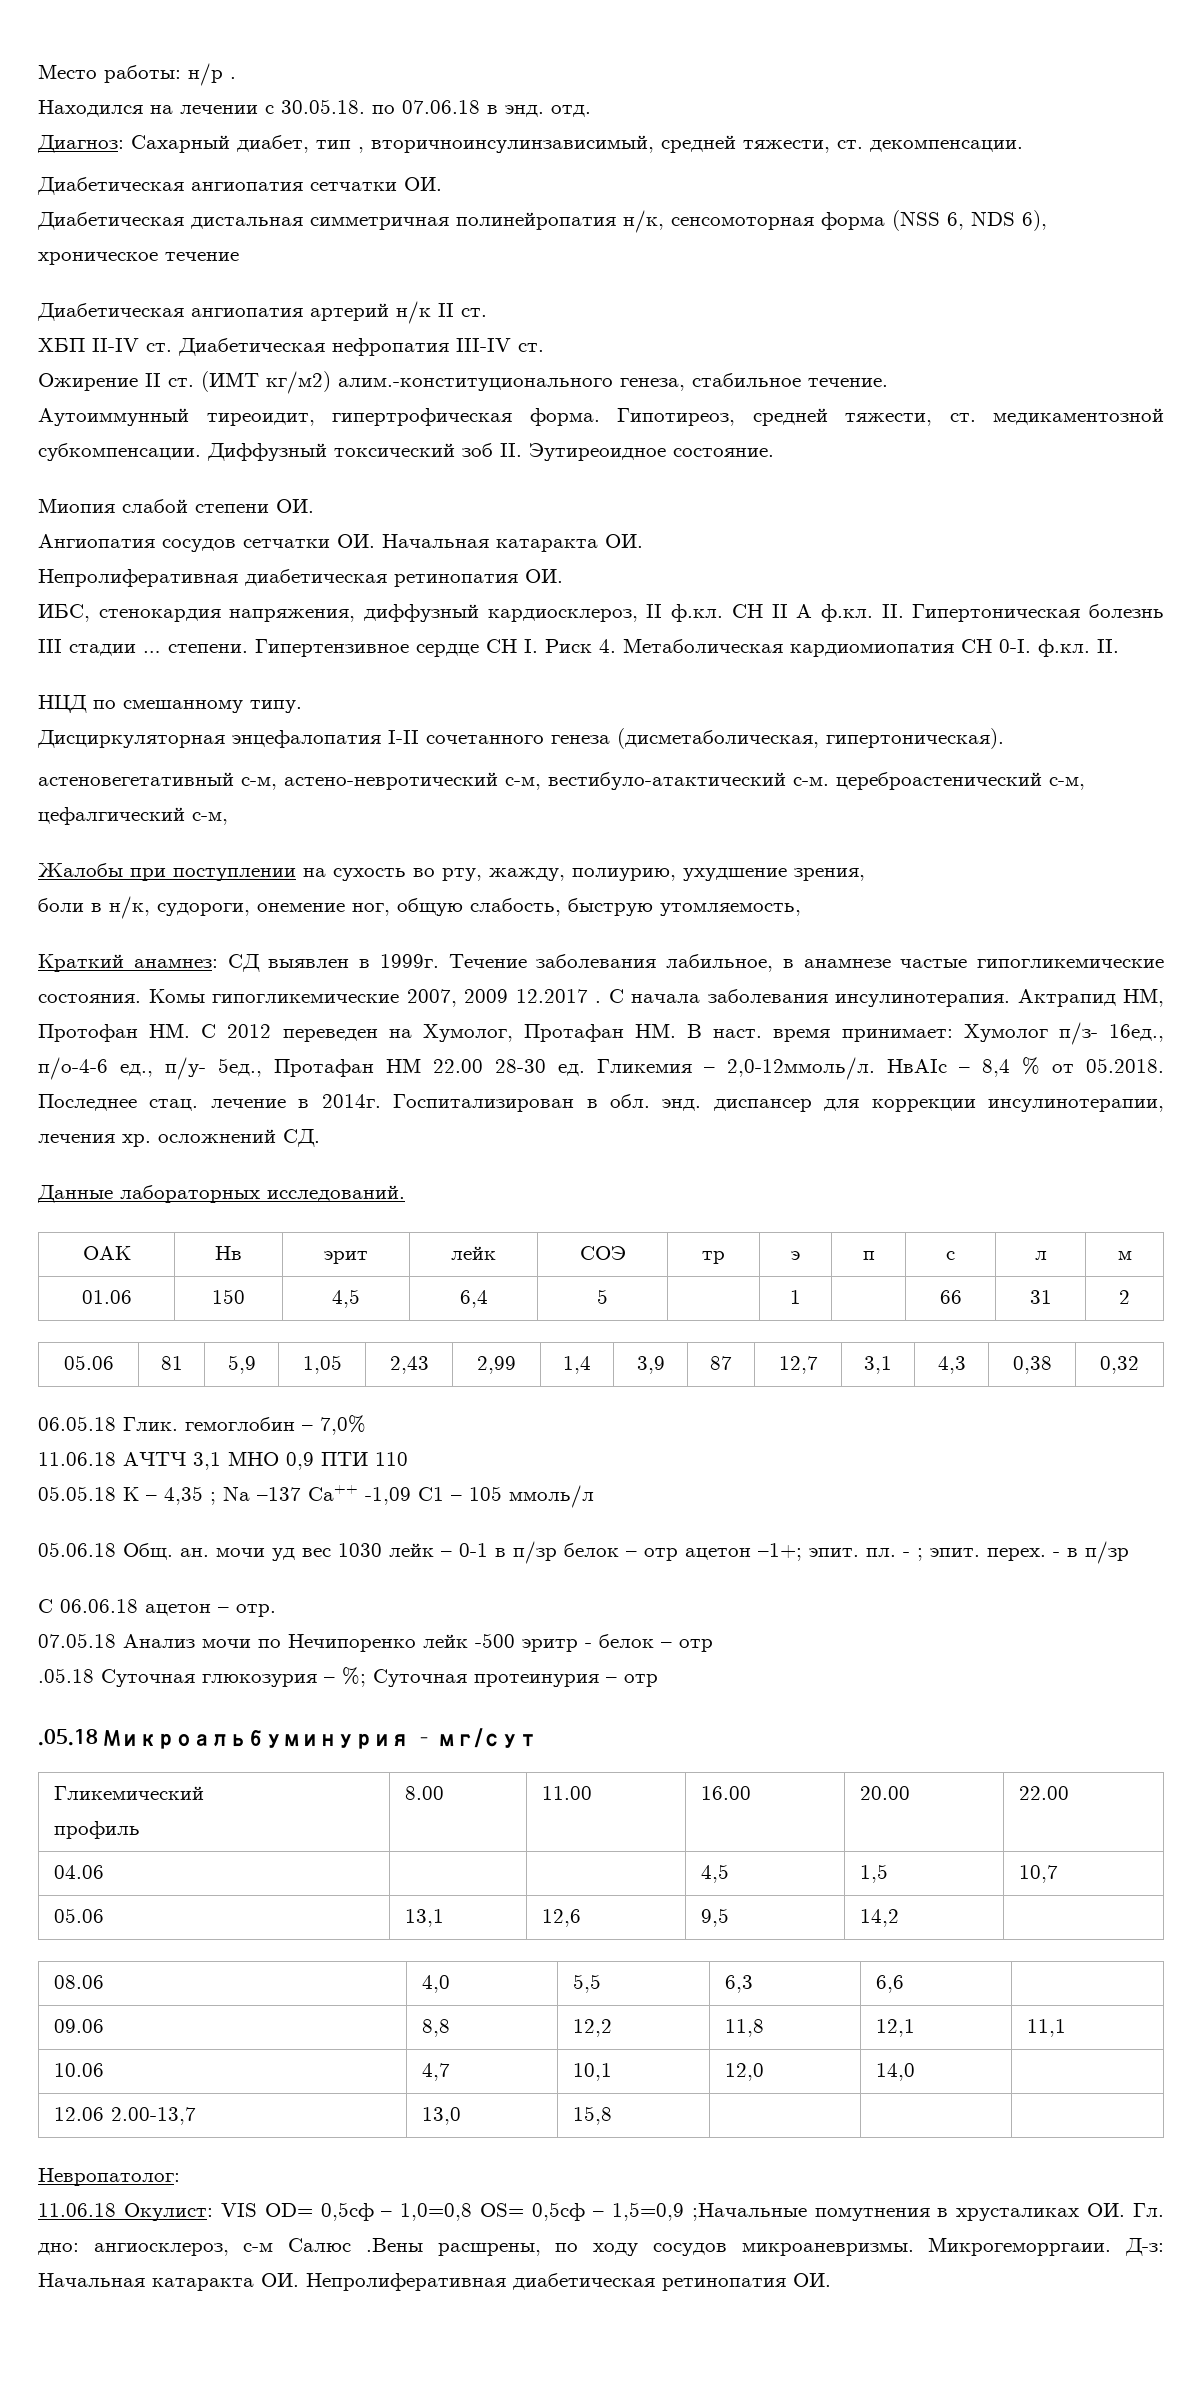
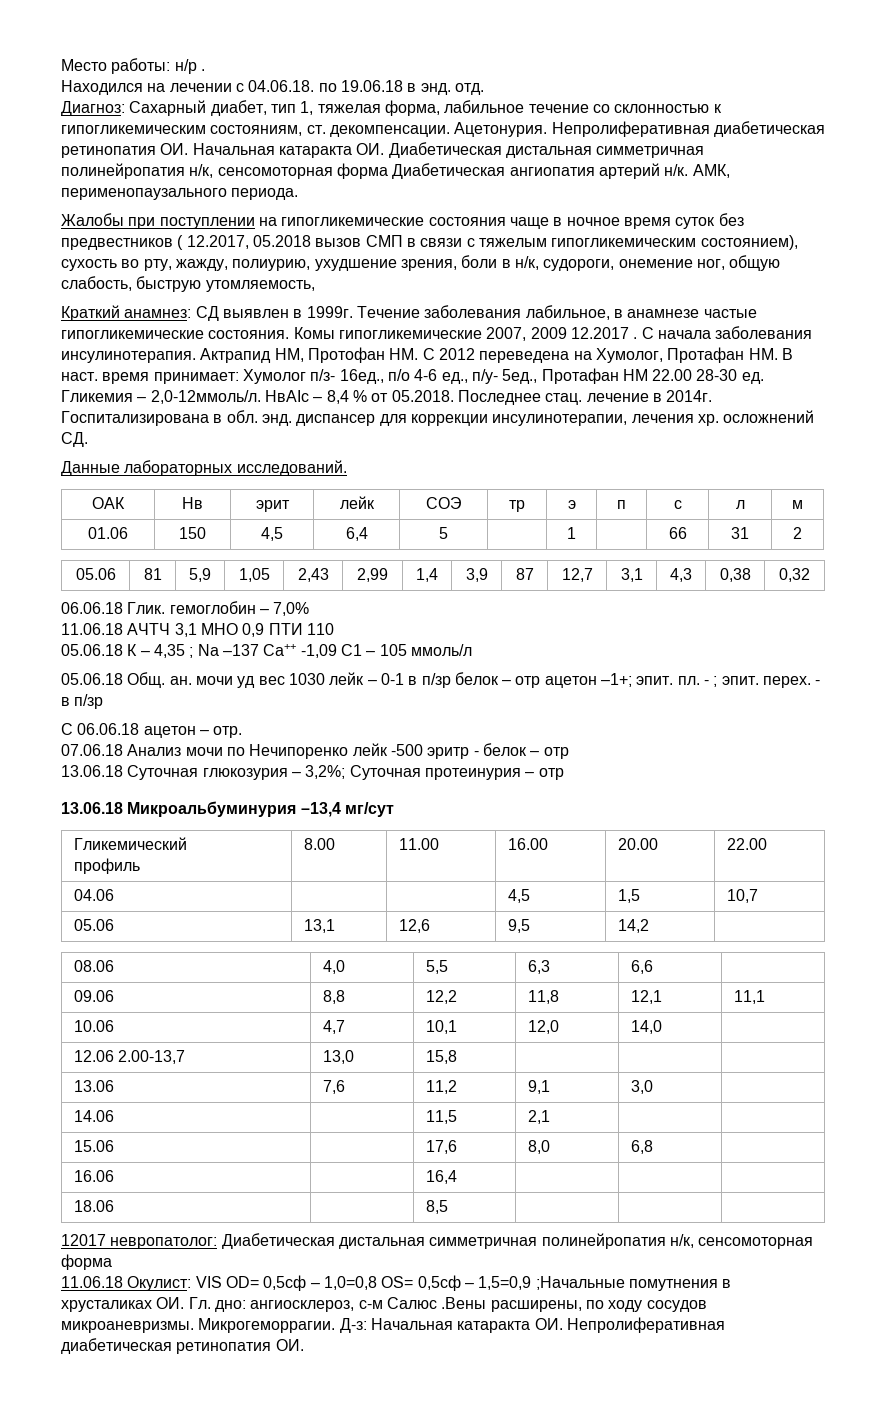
[281,99,480,114] 30.05.18. по 07.06.18 -> [248,80,403,92] 04.06.18. по 19.06.18
[358,135,1023,153] [37,177,442,195] [37,210,1047,233] [38,252,239,265] [37,301,487,324] [38,338,544,356] [38,371,888,394] [38,408,1164,426] [38,443,774,461] [38,498,314,513] [38,534,643,552] [38,569,563,587] [38,604,1165,622] [38,638,1119,657] [38,695,302,713] [37,728,1004,749] [38,772,1085,790] [38,807,228,825] [38,863,326,881] , вторичноинсулинзависимый, средней тяжести, ст. декомпенсации. // Диабетическая ангиопатия сетчатки ОИ. // Диабетическая дистальная симметричная полинейропатия н/к, сенсомоторная форма (NSS 6, NDS 6), хроническое течение // Диабетическая ангиопатия артерий н/к II ст. // ХБП II-IV ст. Диабетическая нефропатия III-IV ст. // Ожирение II ст. (ИМТ кг/м2) алим.-конституционального генеза, стабильное течение. // Аутоиммунный тиреоидит, гипертрофическая форма. Гипотиреоз, средней тяжести, ст. медикаментозной субкомпенсации. Диффузный токсический зоб II. Эутиреоидное состояние. // Миопия слабой степени ОИ. // Ангиопатия сосудов сетчатки ОИ. Начальная катаракта ОИ. // Непролиферативная диабетическая ретинопатия ОИ. // ИБС, стенокардия напряжения, диффузный кардиосклероз, II ф.кл. СН II А ф.кл. II. Гипертоническая болезнь III стадии … степени. Гипертензивное сердце СН I. Риск 4. Метаболическая кардиомиопатия СН 0-I. ф.кл. II. // НЦД по смешанному типу. // Дисциркуляторная энцефалопатия I-II сочетанного генеза (дисметаболическая, гипертоническая). // астеновегетативный с-м, астено-невротический с-м, вестибуло-атактический с-м. цереброастенический с-м, цефалгический с-м, // Жалобы при поступлении на -> [300,100,722,116] [61,121,825,137] [61,142,705,158] [61,163,730,179] [61,188,299,200] [61,213,744,229] [61,235,798,250] 1, тяжелая форма, лабильное течение со склонностью к гипогликемическим состояниям, ст. декомпенсации. Ацетонурия. Непролиферативная диабетическая ретинопатия ОИ. Начальная катаракта ОИ. Диабетическая дистальная симметричная полинейропатия н/к, сенсомоторная форма Диабетическая ангиопатия артерий н/к. АМК, перименопаузального периода. // Жалобы при поступлении на гипогликемические состояния чаще в ночное время суток без предвестников ( 12.2017, 05.2018 вызов СМП в связи с тяжелым гипогликемическим состоянием),
(865, 874) // -> (457, 265) none
[282,1029,378,1042] переведен -> [479,351,570,363] переведена
[38,1057,108,1080] п/о-4-6 -> [387,369,438,381] п/о 4-6
[393,1094,575,1112] Госпитализирован -> [61,411,209,426] Госпитализирована
[38,1416,116,1431] 06.05.18 -> [61,602,123,614] 06.06.18
[38,1486,116,1501] 05.05.18 -> [61,644,123,656] 05.06.18
[38,1633,116,1648] 07.05.18 -> [61,744,123,756] 07.06.18
[38,1668,94,1683] .05.18 -> [61,765,123,777] 13.06.18
[342,1667,366,1687] %; -> [305,765,346,779] 3,2%;
[38,1729,433,1749] .05.18 Микроальбуминурия – -> [61,801,341,817] 13.06.18 Микроальбуминурия –13,4
[38,2168,180,2186] // Невропатолог: -> [73,1080,114,1092] [322,1080,345,1094] [425,1080,457,1094] [527,1080,550,1094] [630,1080,653,1094] [73,1110,114,1122] [425,1110,457,1124] [527,1110,550,1124] [73,1140,114,1152] [425,1140,457,1154] [527,1140,550,1154] [630,1140,653,1154] [73,1170,114,1182] [425,1170,457,1184] [73,1200,114,1212] [425,1200,448,1214] [61,1233,814,1249] [61,1254,112,1270] // 13.06 | 7,6 | 11,2 | 9,1 | 3,0 | // 14.06 | | 11,5 | 2,1 | | // 15.06 | | 17,6 | 8,0 | 6,8 | // 16.06 | | 16,4 | | | // 18.06 | | 8,5 | | | // 12017 невропатолог: Диабетическая дистальная симметричная полинейропатия н/к, сенсомоторная форма
[437,2243,541,2256] расшрены, -> [490,1300,582,1312] расширены,
[928,2237,1112,2256] Микрогеморргаии. -> [198,1318,336,1333] Микрогеморрагии.

